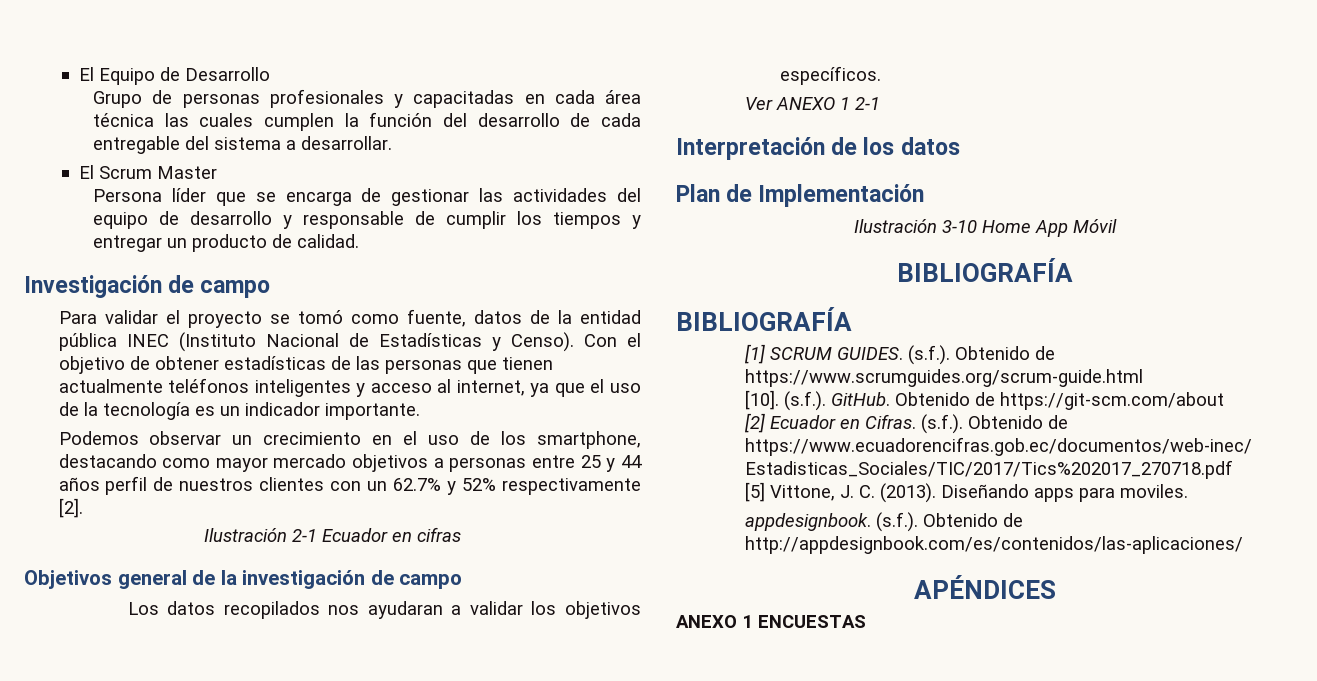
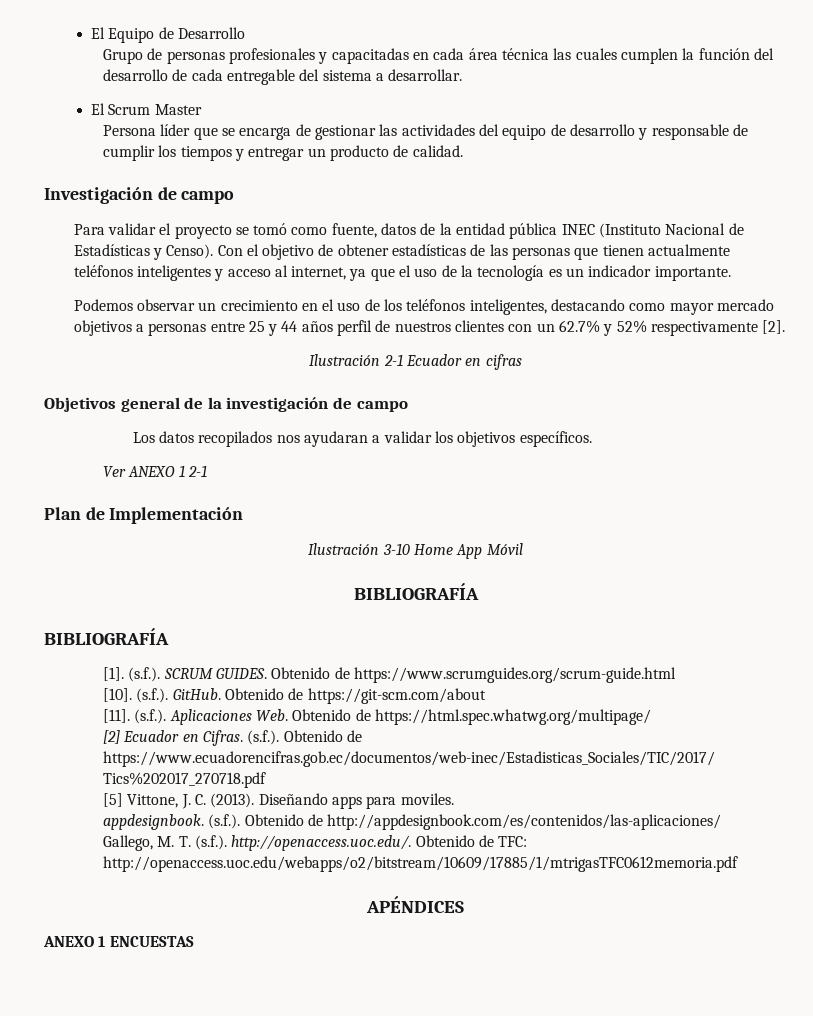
[537,431,641,449] smartphone, -> [406,299,547,315] teléfonos inteligentes,
[676,137,960,160] // Interpretación de los datos -> (208, 471) none
[744,344,766,364] [1] -> [103,667,161,682] [1]. (s.f.).
[908,345,951,365] (s.f.). -> (268, 673) none
(1225, 401) none -> [103,709,652,725] // [11]. (s.f.). Aplicaciones Web. Obtenido de https://html.spec.whatwg.org/multipage/
(1244, 545) none -> [103,835,528,851] [103,856,739,872] // Gallego, M. T. (s.f.). http://openaccess.uoc.edu/. Obtenido de TFC: http://openaccess.uoc.edu/webapps/o2/bitstream/10609/17885/1/mtrigasTFC0612memoria.pdf

